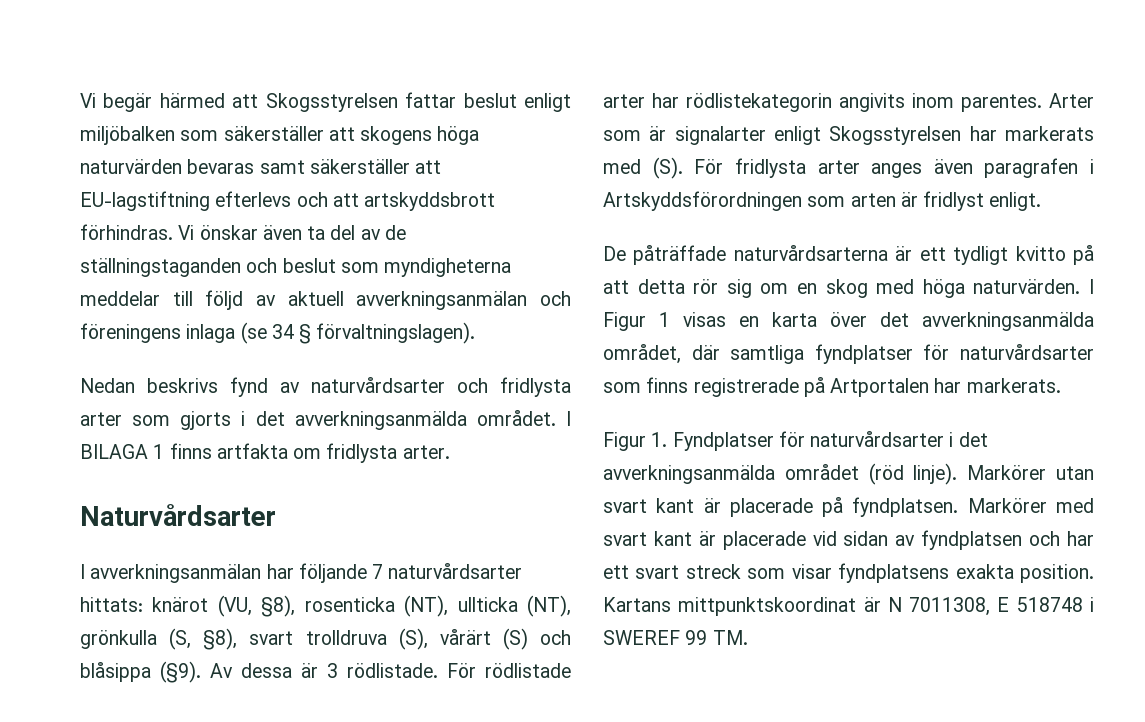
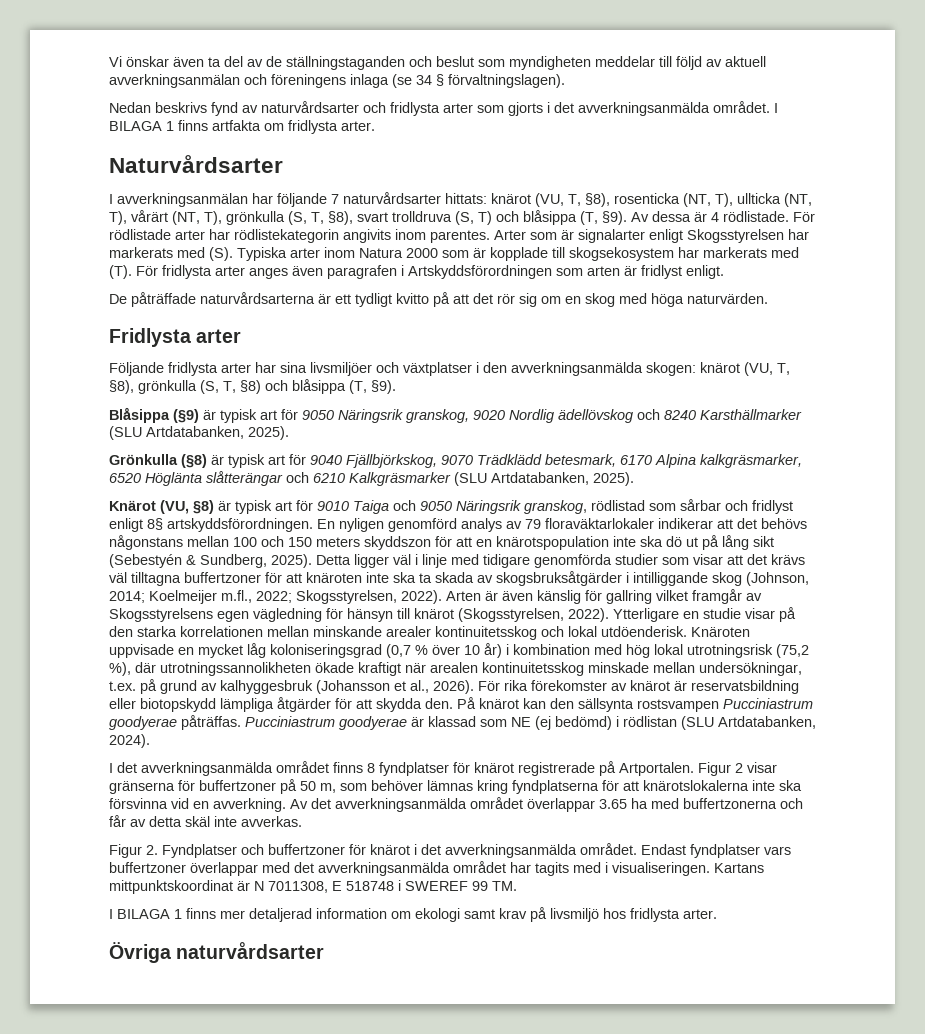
[80,92,571,112] [80,126,480,145] [80,159,442,174] [80,191,496,211] [80,224,195,240] Vi begär härmed att Skogsstyrelsen fattar beslut enligt miljöbalken som säkerställer att skogens höga naturvärden bevaras samt säkerställer att EU-lagstiftning efterlevs och att artskyddsbrott förhindras. Vi -> [109,56,122,67] Vi
[384,258,512,277] myndigheterna -> [509,56,591,70] myndigheten
(252, 606) none -> [568,194,581,206] T,
[404,595,571,617] [80,628,192,650] (NT), ullticka (NT), grönkulla (S, -> [683,193,812,207] [109,210,324,225] (NT, T), ullticka (NT, T), vårärt (NT, T), grönkulla (S, T,
[398,628,571,650] [80,661,201,683] (S), vårärt (S) och blåsippa (§9). -> [455,210,627,225] (S, T) och blåsippa (T, §9).
[327,663,338,678] 3 -> [711,212,719,222] 4
(683, 168) none -> [237,247,799,261] [109,265,132,279] Typiska arter inom Natura 2000 som är kopplade till skogsekosystem har markerats med (T).
[637,279,685,294] detta -> [473,293,493,304] det
[1089,279,1094,294] [603,312,1094,331] [603,344,1094,364] [603,377,1061,397] [603,431,988,451] [603,463,1094,485] [603,497,1094,517] [603,530,1094,550] [603,563,1094,583] I Figur 1 visas en karta över det avverkningsanmälda området, där samtliga fyndplatser för naturvårdsarter som finns registrerade på Artportalen har markerats. // Figur 1. Fyndplatser för naturvårdsarter i det avverkningsanmälda området (röd linje). Markörer utan svart kant är placerade på fyndplatsen. Markörer med svart kant är placerade vid sidan av fyndplatsen och har ett svart streck som visar fyndplatsens exakta position. -> [109,328,242,347] [109,362,790,376] [109,379,396,394] [109,407,802,423] [109,426,289,440] [109,454,802,468] [109,471,634,486] [109,499,793,514] [109,518,807,532] [109,535,774,550] [109,554,805,568] [109,571,809,586] [109,589,762,604] [109,607,796,622] [109,626,750,640] [109,643,809,658] [109,662,802,676] [109,679,799,694] [109,697,813,712] [109,715,816,730] [109,734,150,748] [109,761,777,776] [109,779,802,794] [109,797,803,812] [109,815,302,827] [109,843,791,858] [109,861,710,876] // Fridlysta arter // Följande fridlysta arter har sina livsmiljöer och växtplatser i den avverkningsanmälda skogen: knärot (VU, T, §8), grönkulla (S, T, §8) och blåsippa (T, §9). // Blåsippa (§9) är typisk art för 9050 Näringsrik granskog, 9020 Nordlig ädellövskog och 8240 Karsthällmarker (SLU Artdatabanken, 2025). // Grönkulla (§8) är typisk art för 9040 Fjällbjörkskog, 9070 Trädklädd betesmark, 6170 Alpina kalkgräsmarker, 6520 Höglänta slåtterängar och 6210 Kalkgräsmarker (SLU Artdatabanken, 2025). // Knärot (VU, §8) är typisk art för 9010 Taiga och 9050 Näringsrik granskog, rödlistad som sårbar och fridlyst enligt 8§ artskyddsförordningen. En nyligen genomförd analys av 79 floraväktarlokaler indikerar att det behövs någonstans mellan 100 och 150 meters skyddszon för att en knärotspopulation inte ska dö ut på lång sikt (Sebestyén & Sundberg, 2025). Detta ligger väl i linje med tidigare genomförda studier som visar att det krävs väl tilltagna buffertzoner för att knäroten inte ska ta skada av skogsbruksåtgärder i intilliggande skog (Johnson, 2014; Koelmeijer m.fl., 2022; Skogsstyrelsen, 2022). Arten är även känslig för gallring vilket framgår av Skogsstyrelsens egen vägledning för hänsyn till knärot (Skogsstyrelsen, 2022). Ytterligare en studie visar på den starka korrelationen mellan minskande arealer kontinuitetsskog och lokal utdöenderisk. Knäroten uppvisade en mycket låg koloniseringsgrad (0,7 % över 10 år) i kombination med hög lokal utrotningsrisk (75,2 %), där utrotningssannolikheten ökade kraftigt när arealen kontinuitetsskog minskade mellan undersökningar, t.ex. på grund av kalhyggesbruk (Johansson et al., 2026). För rika förekomster av knärot är reservatsbildning eller biotopskydd lämpliga åtgärder för att skydda den. På knärot kan den sällsynta rostsvampen Pucciniastrum goodyerae påträffas. Pucciniastrum goodyerae är klassad som NE (ej bedömd) i rödlistan (SLU Artdatabanken, 2024). // I det avverkningsanmälda området finns 8 fyndplatser för knärot registrerade på Artportalen. Figur 2 visar gränserna för buffertzoner på 50 m, som behöver lämnas kring fyndplatserna för att knärotslokalerna inte ska försvinna vid en avverkning. Av det avverkningsanmälda området överlappar 3.65 ha med buffertzonerna och får av detta skäl inte avverkas. // Figur 2. Fyndplatser och buffertzoner för knärot i det avverkningsanmälda området. Endast fyndplatser vars buffertzoner överlappar med det avverkningsanmälda området har tagits med i visualiseringen.
(748, 637) none -> [109,907,717,922] [109,942,325,963] // I BILAGA 1 finns mer detaljerad information om ekologi samt krav på livsmiljö hos fridlysta arter. // Övriga naturvårdsarter

